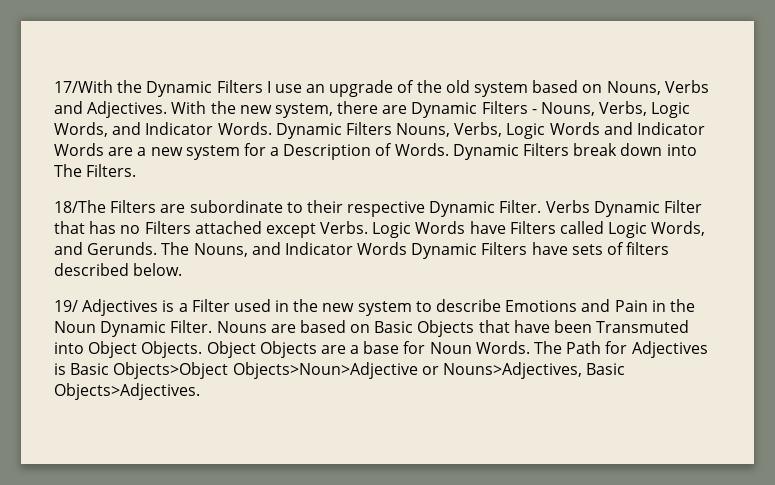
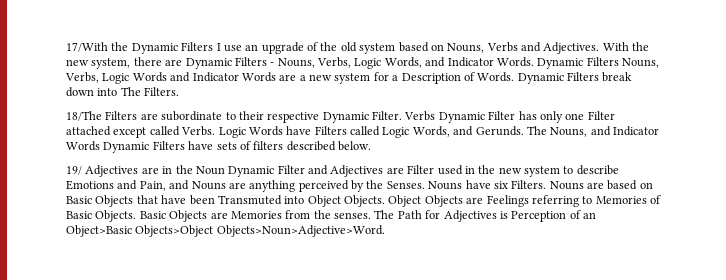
[54,221,191,234] that has no Filters -> [518,111,615,123] has only one Filter
(316, 230) none -> [149,126,180,136] called
[162,300,188,312] is a -> [141,165,404,177] are in the Noun Dynamic Filter and Adjectives are
[614,299,695,312] [54,320,213,337] Pain in the Noun Dynamic Filter. -> [139,180,547,192] Pain, and Nouns are anything perceived by the Senses. Nouns have six Filters.
[350,341,530,354] a base for Noun Words. -> [486,195,661,207] [66,210,371,222] Feelings referring to Memories of Basic Objects. Basic Objects are Memories from the senses.
[70,362,626,379] [54,383,200,400] Basic Objects>Object Objects>Noun>Adjective or Nouns>Adjectives, Basic Objects>Adjectives. -> [511,210,596,222] [66,225,385,237] Perception of an Object>Basic Objects>Object Objects>Noun>Adjective>Word.

